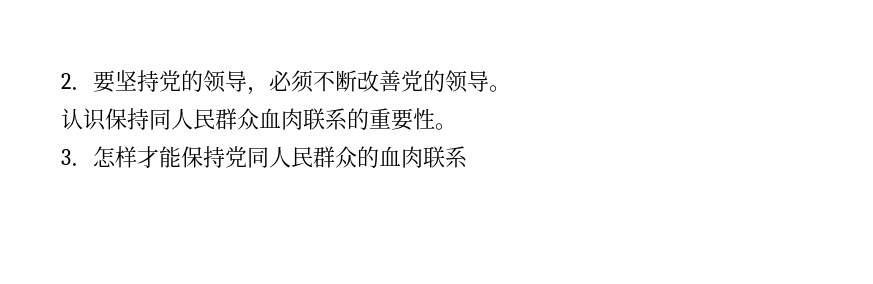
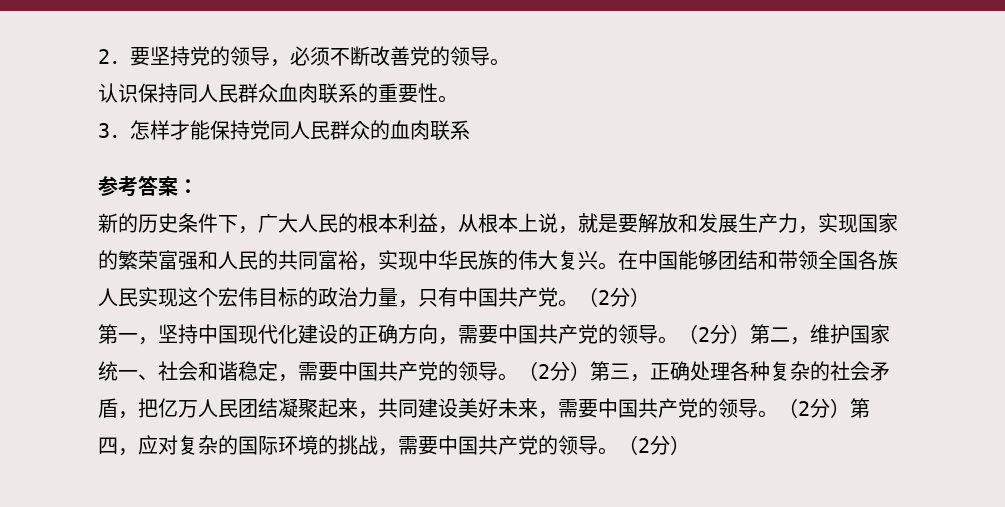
(467, 157) none -> [98,175,198,197] [98,213,898,234] [98,250,898,271] [98,287,650,308] [98,324,890,345] [98,361,890,382] [98,398,870,419] [98,435,690,456] // 参考答案： // 新的历史条件下，广大人民的根本利益，从根本上说，就是要解放和发展生产力，实现国家的繁荣富强和人民的共同富裕，实现中华民族的伟大复兴。在中国能够团结和带领全国各族人民实现这个宏伟目标的政治力量，只有中国共产党。（2分） // 第一，坚持中国现代化建设的正确方向，需要中国共产党的领导。（2分）第二，维护国家统一、社会和谐稳定，需要中国共产党的领导。（2分）第三，正确处理各种复杂的社会矛盾，把亿万人民团结凝聚起来，共同建设美好未来，需要中国共产党的领导。（2分）第四，应对复杂的国际环境的挑战，需要中国共产党的领导。（2分）

